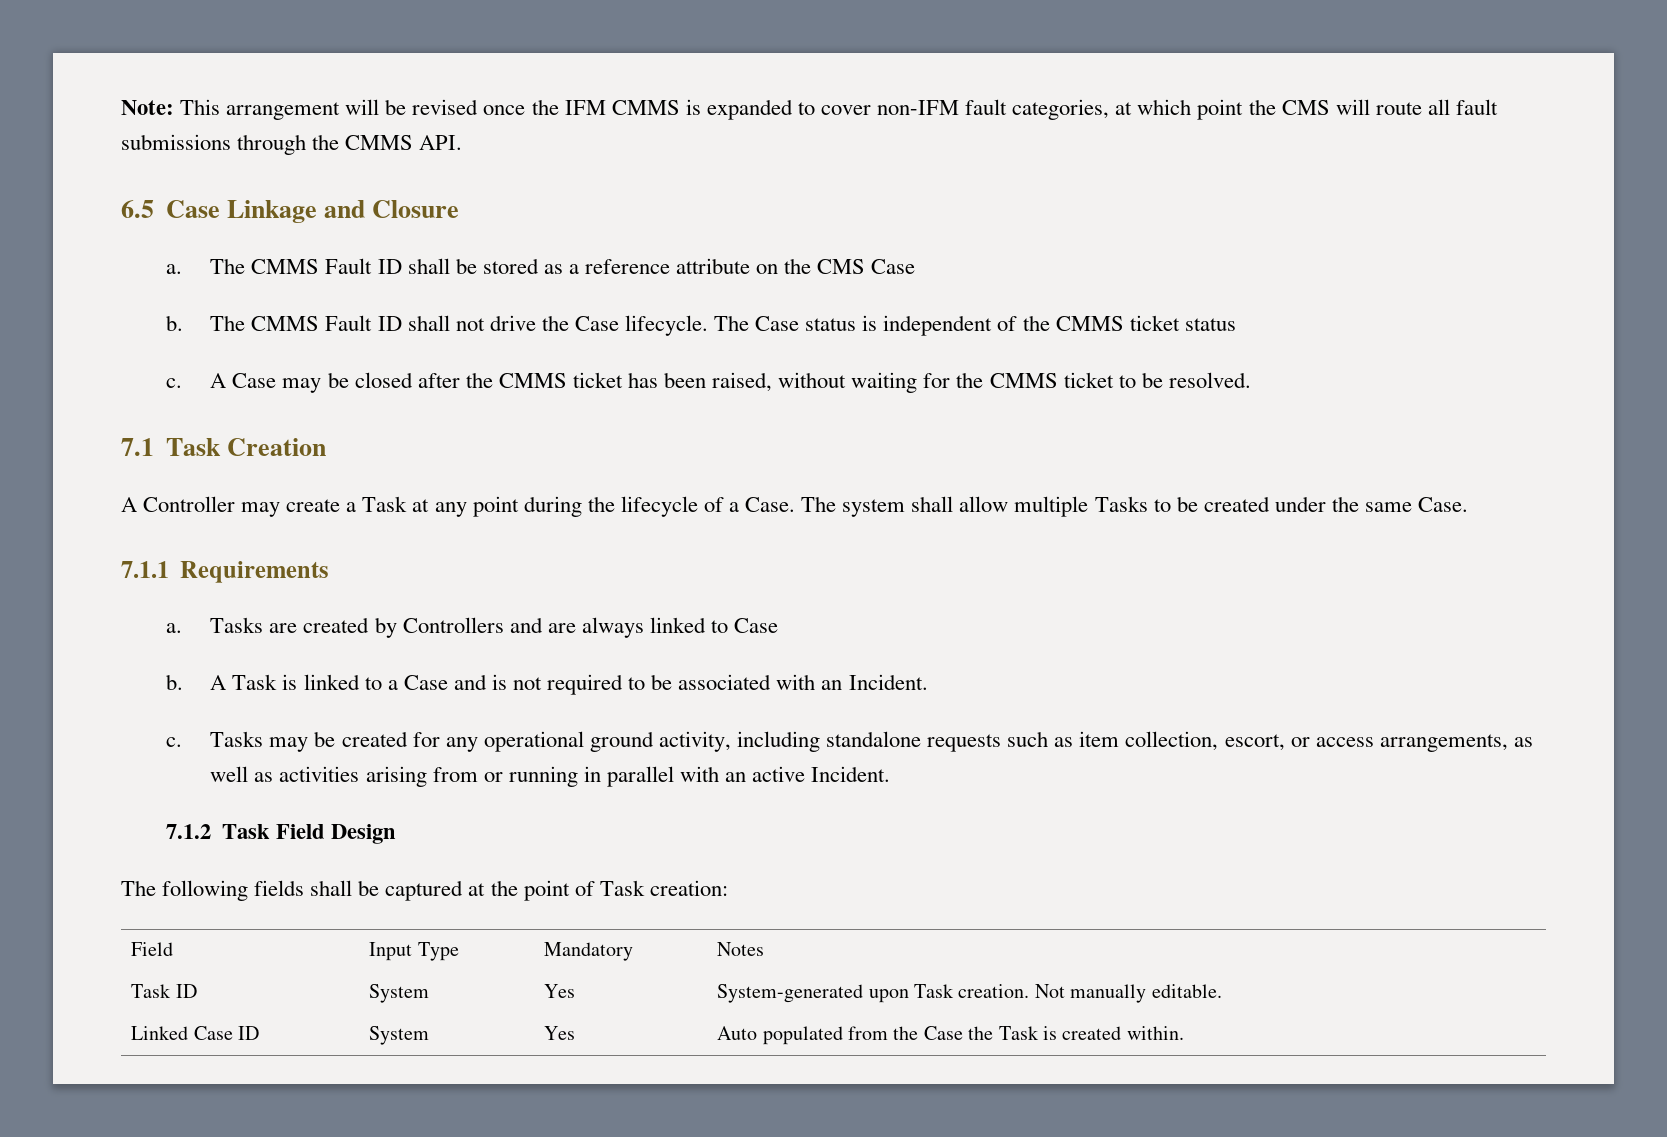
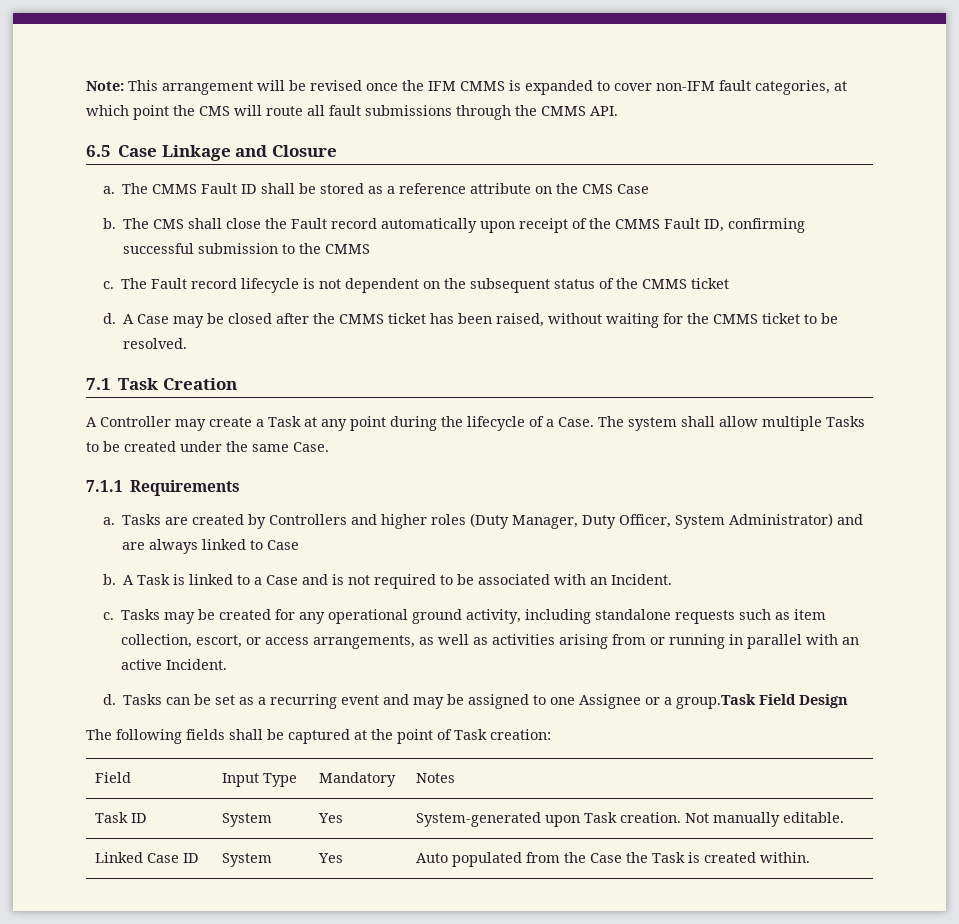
[251,315,993,336] CMMS Fault ID shall not drive the Case lifecycle. The Case status is independent -> [152,218,805,233] [122,243,370,254] [102,278,595,293] CMS shall close the Fault record automatically upon receipt of the CMMS Fault ID, confirming successful submission to the CMMS // c. The Fault record lifecycle is not dependent on the subsequent status
[1184,318,1236,331] [165,378,182,388] status // c. -> [102,313,116,324] // d.
(543, 625) none -> [380,513,863,529] higher roles (Duty Manager, Duty Officer, System Administrator) and
[165,824,270,839] 7.1.2 Task -> [102,694,756,709] d. Tasks can be set as a recurring event and may be assigned to one Assignee or a group.Task

